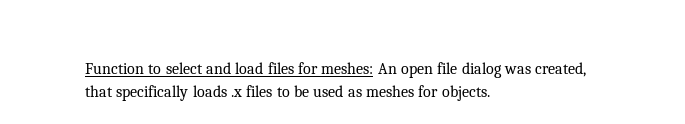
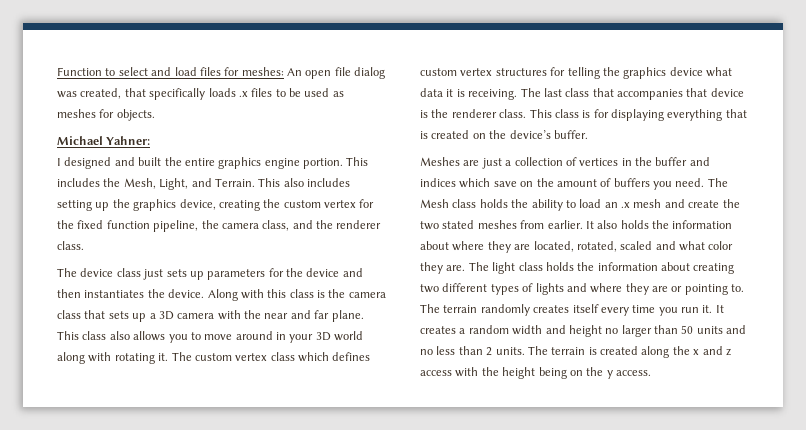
(490, 93) none -> [57,136,151,145] [57,157,369,169] [57,178,350,190] [57,199,375,211] [57,220,382,232] [57,241,84,250] [57,268,363,280] [57,289,386,301] [57,310,364,322] [57,331,364,343] [57,352,371,364] [420,67,732,79] [420,88,744,100] [420,109,747,121] [420,130,588,139] [420,157,710,169] [420,178,728,190] [420,199,740,211] [420,220,733,230] [420,241,734,253] [420,262,735,274] [420,283,745,295] [420,304,724,316] [420,325,747,337] [420,346,731,358] [420,367,651,379] // Michael Yahner: // I designed and built the entire graphics engine portion. This includes the Mesh, Light, and Terrain. This also includes setting up the graphics device, creating the custom vertex for the fixed function pipeline, the camera class, and the renderer class. // The device class just sets up parameters for the device and then instantiates the device. Along with this class is the camera class that sets up a 3D camera with the near and far plane. This class also allows you to move around in your 3D world along with rotating it. The custom vertex class which defines custom vertex structures for telling the graphics device what data it is receiving. The last class that accompanies that device is the renderer class. This class is for displaying everything that is created on the device’s buffer. // Meshes are just a collection of vertices in the buffer and indices which save on the amount of buffers you need. The Mesh class holds the ability to load an .x mesh and create the two stated meshes from earlier. It also holds the information about where they are located, rotated, scaled and what color they are. The light class holds the information about creating two different types of lights and where they are or pointing to. The terrain randomly creates itself every time you run it. It creates a random width and height no larger than 50 units and no less than 2 units. The terrain is created along the x and z access with the height being on the y access.

